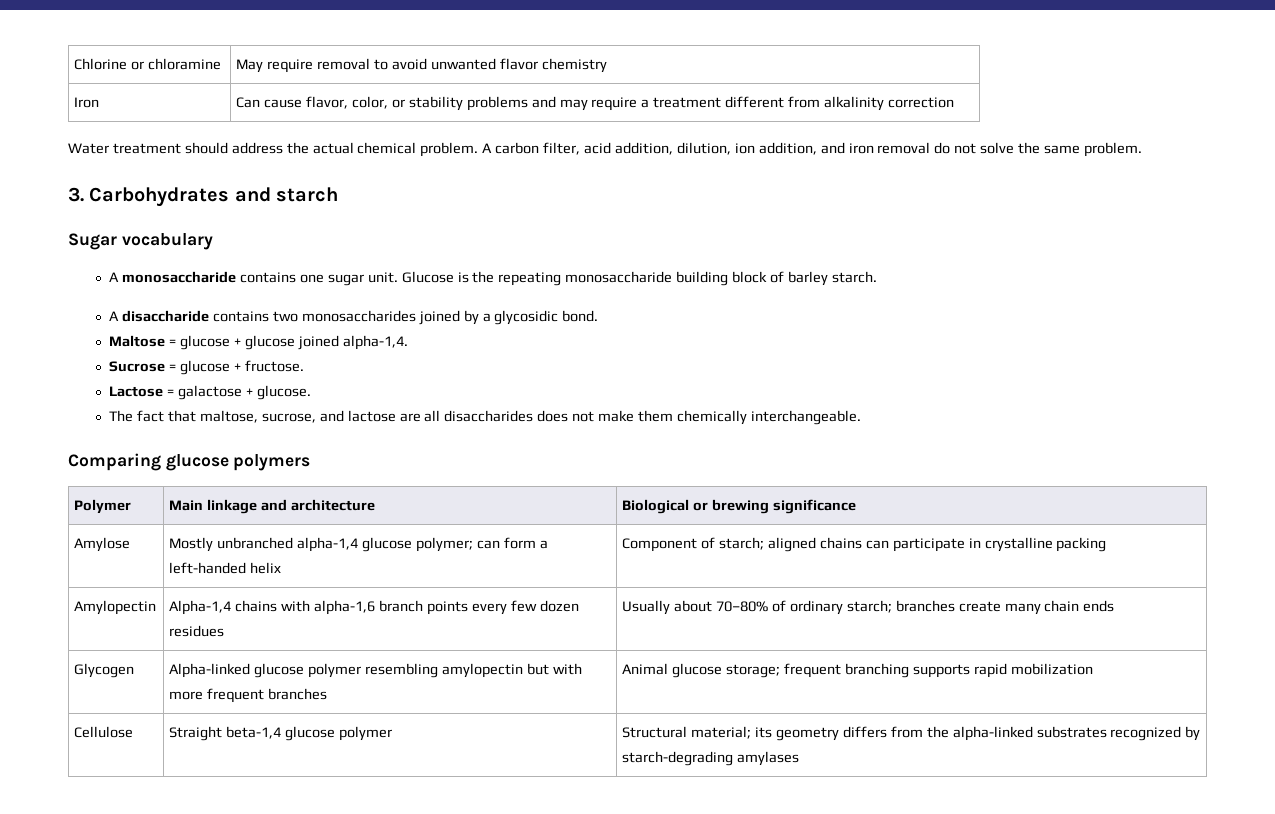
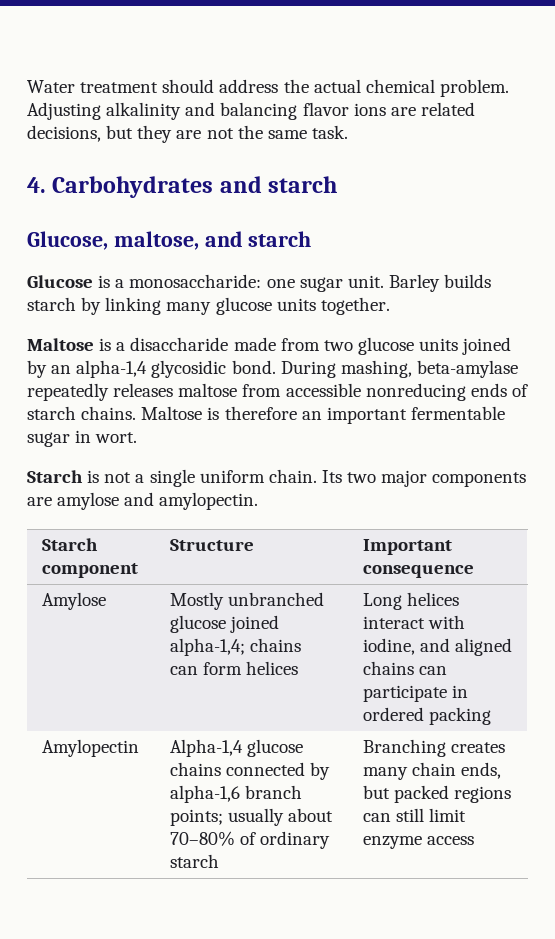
[74,58,222,70] [236,58,607,73] [74,97,100,108] [236,96,954,111] Chlorine or chloramine | May require removal to avoid unwanted flavor chemistry // Iron | Can cause flavor, color, or stability problems and may require a treatment different from alkalinity correction // -> (27, 86) none
[482,142,1142,157] [68,187,339,207] [68,233,213,250] [109,271,877,286] [109,310,599,325] [109,335,408,350] [109,360,304,375] [109,385,311,400] [109,410,861,425] [68,453,311,471] [74,499,132,514] [169,499,375,514] [622,499,856,514] [74,537,131,552] [169,537,548,552] [169,562,282,574] [622,537,765,552] A carbon filter, acid addition, dilution, ion addition, and iron removal do not solve the same problem. // 3. Carbohydrates and starch // Sugar vocabulary // A monosaccharide contains one sugar unit. Glucose is the repeating monosaccharide building block of barley starch. // A disaccharide contains two monosaccharides joined by a glycosidic bond. // Maltose = glucose + glucose joined alpha-1,4. // Sucrose = glucose + fructose. // Lactose = galactose + glucose. // The fact that maltose, sucrose, and lactose are all disaccharides does not make them chemically interchangeable. // Comparing glucose polymers // Polymer | Main linkage and architecture | Biological or brewing significance // Amylose | Mostly unbranched alpha-1,4 glucose polymer; can form a left-handed helix | Component of starch; -> [27,102,475,120] [27,125,348,143] [27,176,338,198] [27,231,312,250] [27,274,492,292] [27,297,390,315] [27,337,512,355] [27,360,518,378] [27,383,528,401] [27,406,505,424] [27,430,138,447] [27,469,527,487] [27,492,259,510] [42,538,99,551] [42,563,139,578] [170,539,255,551] [363,539,453,555] [363,565,475,578] [42,592,107,610] [170,592,325,610] [170,615,280,633] [170,638,302,656] [170,661,299,675] [363,592,460,610] [363,615,466,629] [363,638,451,655] Adjusting alkalinity and balancing flavor ions are related decisions, but they are not the same task. // 4. Carbohydrates and starch // Glucose, maltose, and starch // Glucose is a monosaccharide: one sugar unit. Barley builds starch by linking many glucose units together. // Maltose is a disaccharide made from two glucose units joined by an alpha-1,4 glycosidic bond. During mashing, beta-amylase repeatedly releases maltose from accessible nonreducing ends of starch chains. Maltose is therefore an important fermentable sugar in wort. // Starch is not a single uniform chain. Its two major components are amylose and amylopectin. // Starch component | Structure | Important consequence // Amylose | Mostly unbranched glucose joined alpha-1,4; chains can form helices | Long helices interact with iodine, and
[984,537,1053,552] crystalline -> [363,707,425,721] ordered
[235,600,579,615] [169,625,225,637] [622,600,1115,615] [74,663,135,678] [169,663,582,678] [169,688,328,703] [622,663,1093,678] [74,726,134,738] [169,726,392,741] [622,726,1201,741] [622,751,800,766] chains with alpha-1,6 branch points every few dozen residues | Usually about 70–80% of ordinary starch; branches create many chain ends // Glycogen | Alpha-linked glucose polymer resembling amylopectin but with more frequent branches | Animal glucose storage; frequent branching supports rapid mobilization // Cellulose | Straight beta-1,4 glucose polymer | Structural material; its geometry differs from the alpha-linked substrates recognized by starch-degrading amylases -> [247,739,304,757] [170,762,331,780] [170,785,303,803] [170,808,334,826] [170,831,331,849] [170,854,220,868] [363,739,506,757] [363,762,502,780] [363,785,512,803] [363,808,467,822] [363,836,475,849] glucose chains connected by alpha-1,6 branch points; usually about 70–80% of ordinary starch | Branching creates many chain ends, but packed regions can still limit enzyme access

